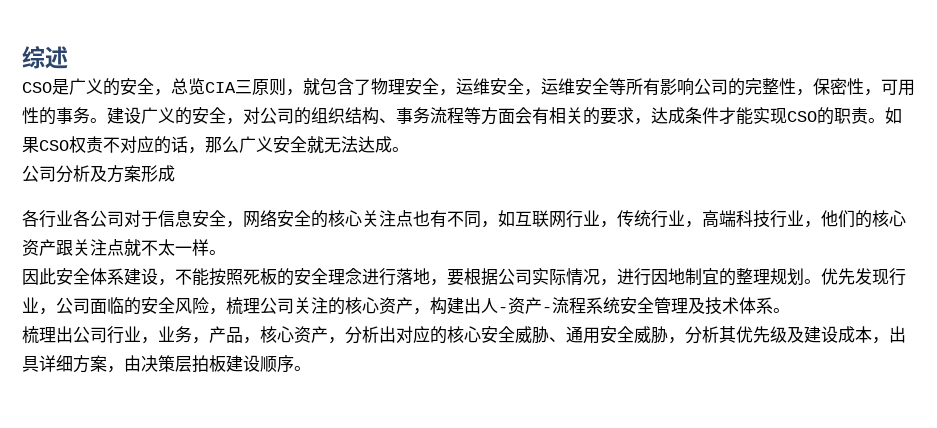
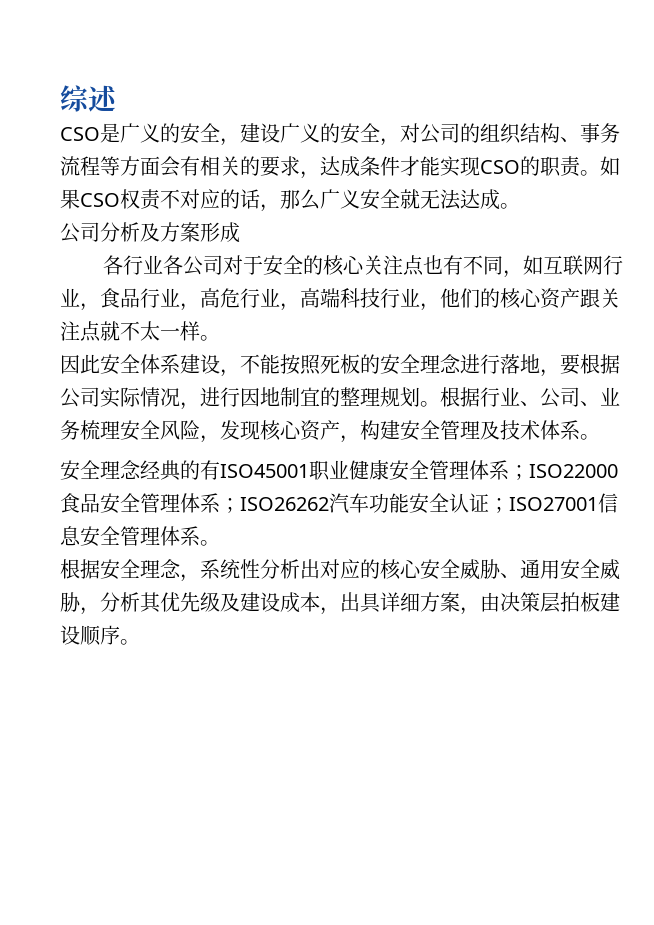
[171,78,915,96] [22,107,107,125] 总览CIA三原则，就包含了物理安全，运维安全，运维安全等所有影响公司的完整性，保密性，可用性的事务。 -> (240, 142) none
[158,210,277,228] 信息安全，网络 -> (263, 265) none
[617,210,651,227] 传统 -> [100,288,240,311] 食品行业，高危
[821,268,906,286] [22,297,620,315] 优先发现行业，公司面临的安全风险，梳理公司关注的核心资产，构建出人-资产-流程系统 -> [440,387,620,408] [60,420,400,443] 根据行业、公司、业务梳理安全风险，发现核心资产，构建
[22,326,345,344] 梳理出公司行业，业务，产品，核心资产， -> [60,460,618,481] [60,493,618,514] [60,526,220,547] [60,559,260,582] 安全理念经典的有ISO45001职业健康安全管理体系；ISO22000食品安全管理体系；ISO26262汽车功能安全认证；ISO27001信息安全管理体系。 // 根据安全理念，系统性

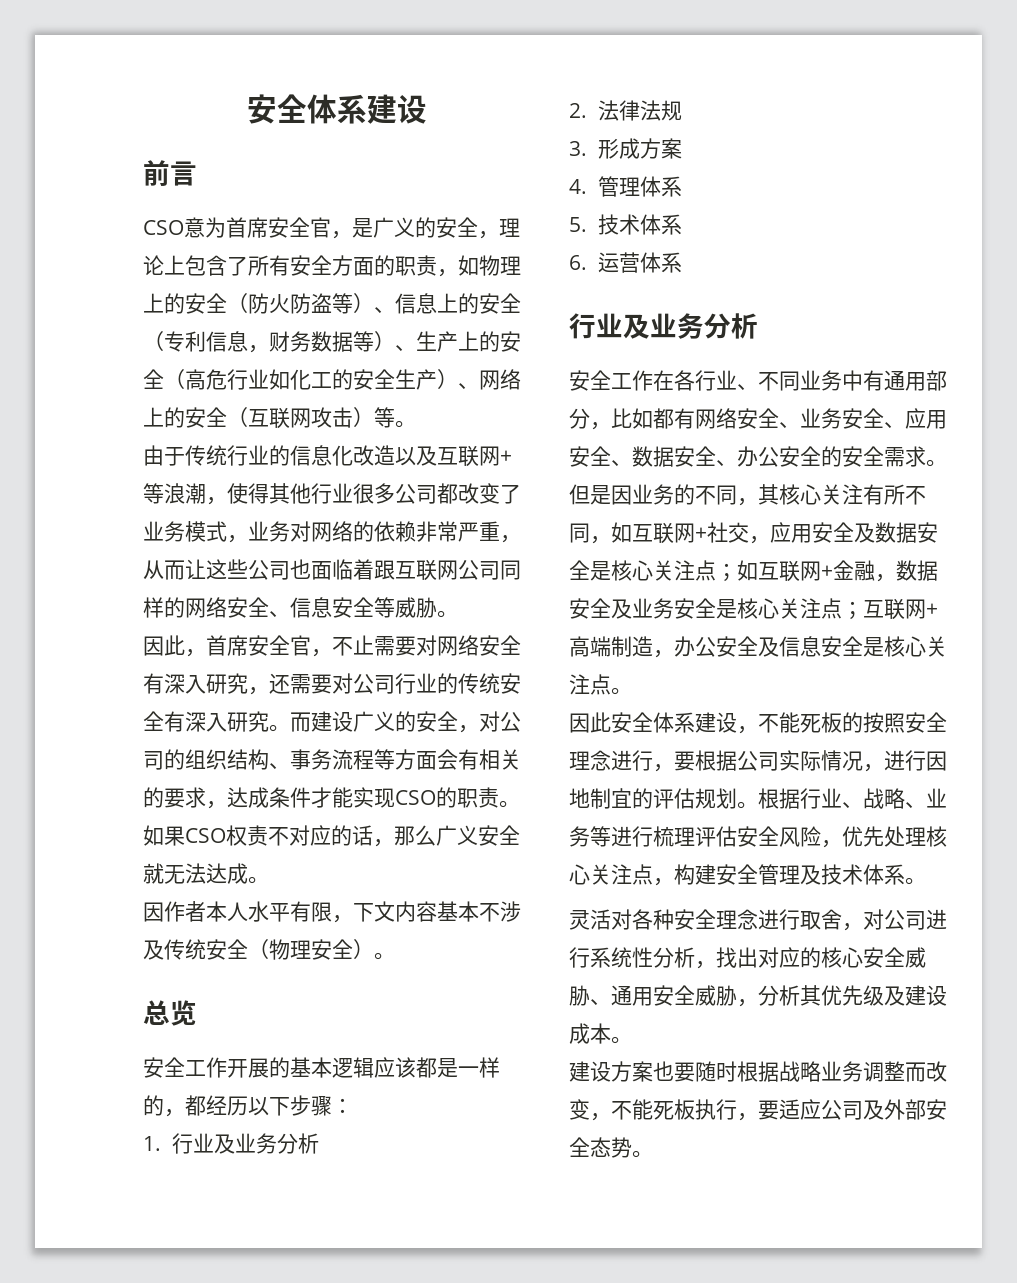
[60,85,118,112] [60,123,240,146] 综述 // CSO是广义的安全， -> [247,94,427,124] [143,160,197,186] [143,217,520,239] [143,255,521,277] [143,293,521,314] [143,331,521,353] [143,369,521,390] [143,407,416,429] [143,445,512,467] [143,483,521,505] [143,521,521,543] [143,559,521,581] [143,597,458,618] [143,635,521,657] [143,673,521,695] [143,711,311,732] 安全体系建设 // 前言 // CSO意为首席安全官，是广义的安全，理论上包含了所有安全方面的职责，如物理上的安全（防火防盗等）、信息上的安全（专利信息，财务数据等）、生产上的安全（高危行业如化工的安全生产）、网络上的安全（互联网攻击）等。 // 由于传统行业的信息化改造以及互联网+等浪潮，使得其他行业很多公司都改变了业务模式，业务对网络的依赖非常严重，从而让这些公司也面临着跟互联网公司同样的网络安全、信息安全等威胁。 // 因此，首席安全官，不止需要对网络安全有深入研究，还需要对公司行业的传统安全有深入研究。而
[60,222,240,243] [102,255,463,276] 公司分析及方案形成 // 各行业各公司对于安全的核心关注点也有 -> [143,901,521,923] [143,939,395,960] [143,1000,197,1026] [143,1057,500,1078] [143,1095,353,1117] [143,1133,319,1154] [569,100,682,121] [569,138,682,159] [569,176,682,197] [569,214,682,235] [569,252,682,273] [569,313,758,339] [569,370,947,391] [569,408,947,430] [569,446,947,467] [569,484,905,506] 因作者本人水平有限，下文内容基本不涉及传统安全（物理安全）。 // 总览 // 安全工作开展的基本逻辑应该都是一样的，都经历以下步骤： // 1.行业及业务分析 // 2.法律法规 // 3.形成方案 // 4.管理体系 // 5.技术体系 // 6.运营体系 // 行业及业务分析 // 安全工作在各行业、不同业务中有通用部分，比如都有网络安全、业务安全、应用安全、数据安全、办公安全的安全需求。但是因业务的不同，其核心关注有所
[602,255,623,275] [60,288,620,311] [60,321,200,342] 行业，食品行业，高危行业，高端科技行业，他们的核心资产跟关注点就不太一样 -> [695,522,938,544] [569,560,938,582] [569,598,938,620] [569,636,947,658] [569,674,611,695] +社交，应用安全及数据安全是核心关注点；如互联网+金融，数据安全及业务安全是核心关注点；互联网+高端制造，办公安全及信息安全是核心关注点
[280,354,540,375] 按照死板的安全理念进行落地 -> [800,712,947,733] [569,750,653,771] 死板的按照安全理念进行
[340,387,380,406] 整理 -> [653,788,695,809] 评估
[540,387,620,408] [60,420,340,443] 公司、业务梳理安全风险，发现核心资产 -> [863,788,947,809] [569,826,947,848] [569,864,653,885] 战略、业务等进行梳理评估安全风险，优先处理核心关注点
[60,460,618,481] [60,493,618,514] [60,526,220,547] [60,559,200,582] 安全理念经典的有ISO45001职业健康安全管理体系；ISO22000食品安全管理体系；ISO26262汽车功能安全认证；ISO27001信息安全管理体系。 // 根据安全理念， -> [569,909,947,931] [569,947,590,968] 灵活对各种安全理念进行取舍，对公司进行
(300, 569) none -> [695,947,737,969] ，找
[320,592,620,615] [60,625,120,646] ，出具详细方案，由决策层拍板建设顺序 -> [611,1036,632,1044] [569,1061,947,1082] [569,1099,947,1121] [569,1137,632,1158] 。 // 建设方案也要随时根据战略业务调整而改变，不能死板执行，要适应公司及外部安全态势

